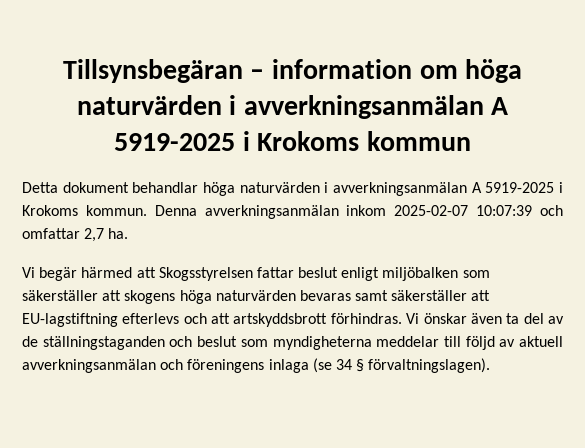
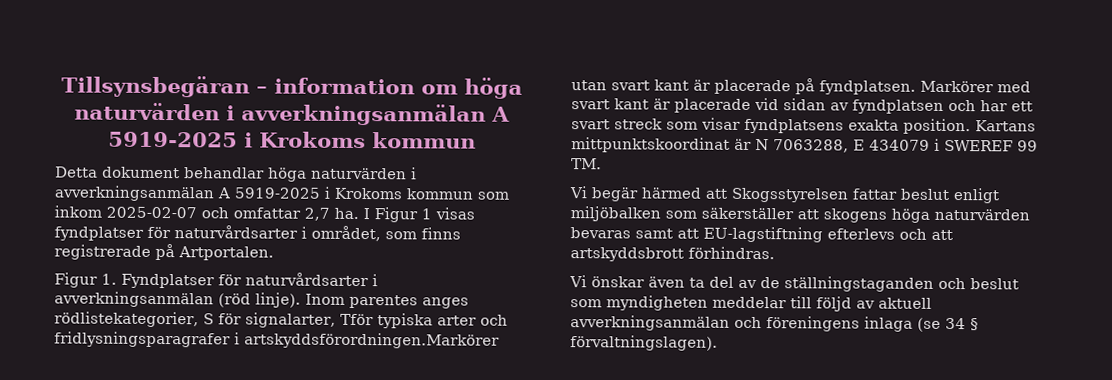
[85,205,339,219] kommun. Denna avverkningsanmälan -> [406,188,509,200] kommun som
[476,205,533,216] 10:07:39 -> (197, 212) none
(129, 233) none -> [363,207,475,223] [54,225,461,242] [54,243,274,261] [54,272,378,289] [54,291,469,309] [54,311,508,329] [54,331,500,349] [571,78,1031,95] [571,98,1033,114] [571,117,1036,135] [571,137,1038,153] [571,158,602,170] I Figur 1 visas fyndplatser för naturvårdsarter i området, som finns registrerade på Artportalen. // Figur 1. Fyndplatser för naturvårdsarter i avverkningsanmälan (röd linje). Inom parentes anges rödlistekategorier, S för signalarter, Tför typiska arter och fridlysningsparagrafer i artskyddsförordningen.Markörer utan svart kant är placerade på fyndplatsen. Markörer med svart kant är placerade vid sidan av fyndplatsen och har ett svart streck som visar fyndplatsens exakta position. Kartans mittpunktskoordinat är N 7063288, E 434079 i SWEREF 99 TM.
[391,290,468,301] säkerställer -> (673, 233) none
(402, 318) none -> (775, 253) //
[272,336,372,350] myndigheterna -> [606,295,708,311] myndigheten

